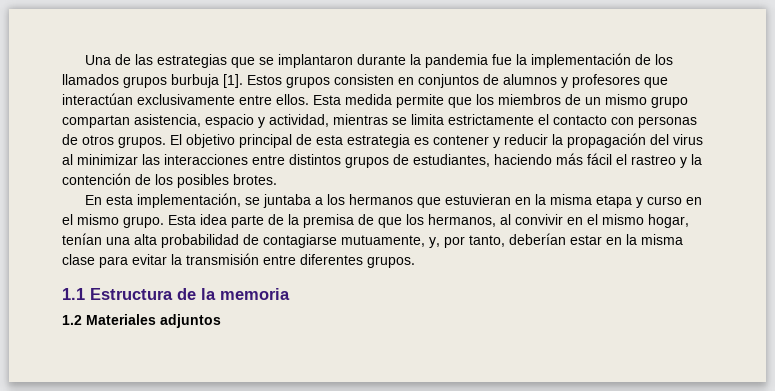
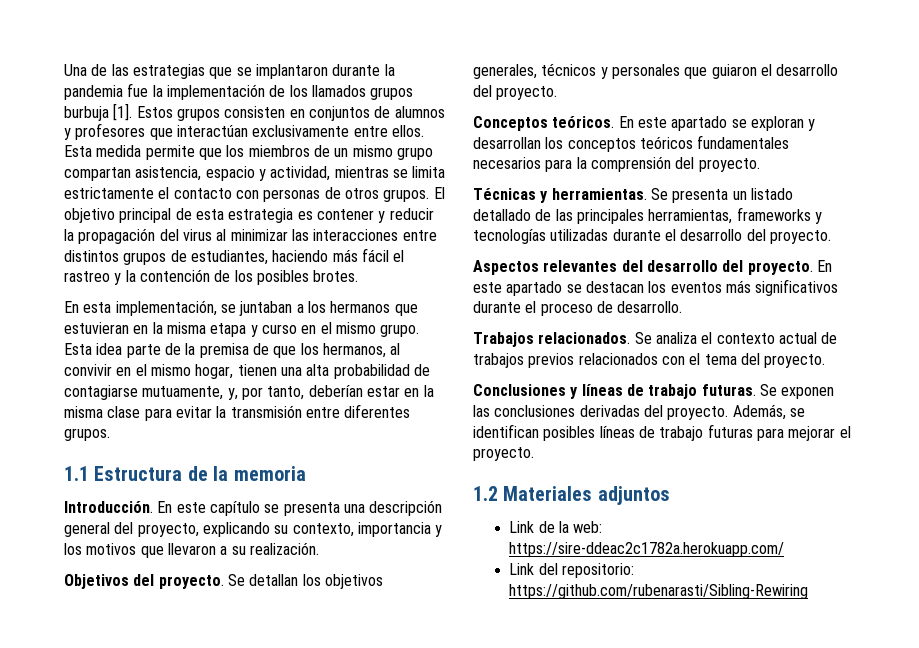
[262,194,311,208] juntaba -> [239,301,293,316] juntaban
[62,233,102,245] tenían -> [237,364,277,376] tienen
[62,314,221,328] 1.2 Materiales adjuntos -> [64,500,443,516] [64,522,443,537] [64,542,319,558] [64,574,383,589] [473,63,839,79] [473,85,558,100] [473,116,816,131] [473,135,790,152] [473,156,760,172] [473,188,793,203] [473,207,822,224] [473,229,831,244] [473,260,832,275] [473,279,839,296] [473,301,683,316] [473,332,838,347] [473,353,826,368] [473,384,835,399] [473,404,805,420] [473,424,851,441] [473,447,534,461] [473,486,670,505] [509,521,603,533] [509,542,785,557] [509,563,634,578] [509,584,809,599] Introducción. En este capítulo se presenta una descripción general del proyecto, explicando su contexto, importancia y los motivos que llevaron a su realización. // Objetivos del proyecto. Se detallan los objetivos generales, técnicos y personales que guiaron el desarrollo del proyecto. // Conceptos teóricos. En este apartado se exploran y desarrollan los conceptos teóricos fundamentales necesarios para la comprensión del proyecto. // Técnicas y herramientas. Se presenta un listado detallado de las principales herramientas, frameworks y tecnologías utilizadas durante el desarrollo del proyecto. // Aspectos relevantes del desarrollo del proyecto. En este apartado se destacan los eventos más significativos durante el proceso de desarrollo. // Trabajos relacionados. Se analiza el contexto actual de trabajos previos relacionados con el tema del proyecto. // Conclusiones y líneas de trabajo futuras. Se exponen las conclusiones derivadas del proyecto. Además, se identifican posibles líneas de trabajo futuras para mejorar el proyecto. // 1.2 Materiales adjuntos // Link de la web: https://sire-ddeac2c1782a.herokuapp.com/ // Link del repositorio: https://github.com/rubenarasti/Sibling-Rewiring

